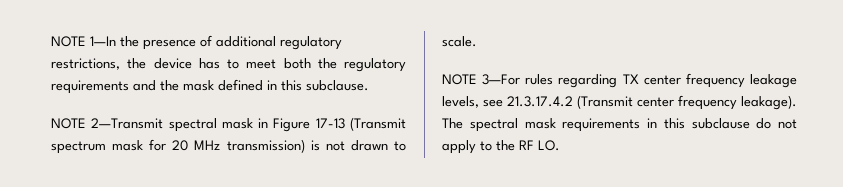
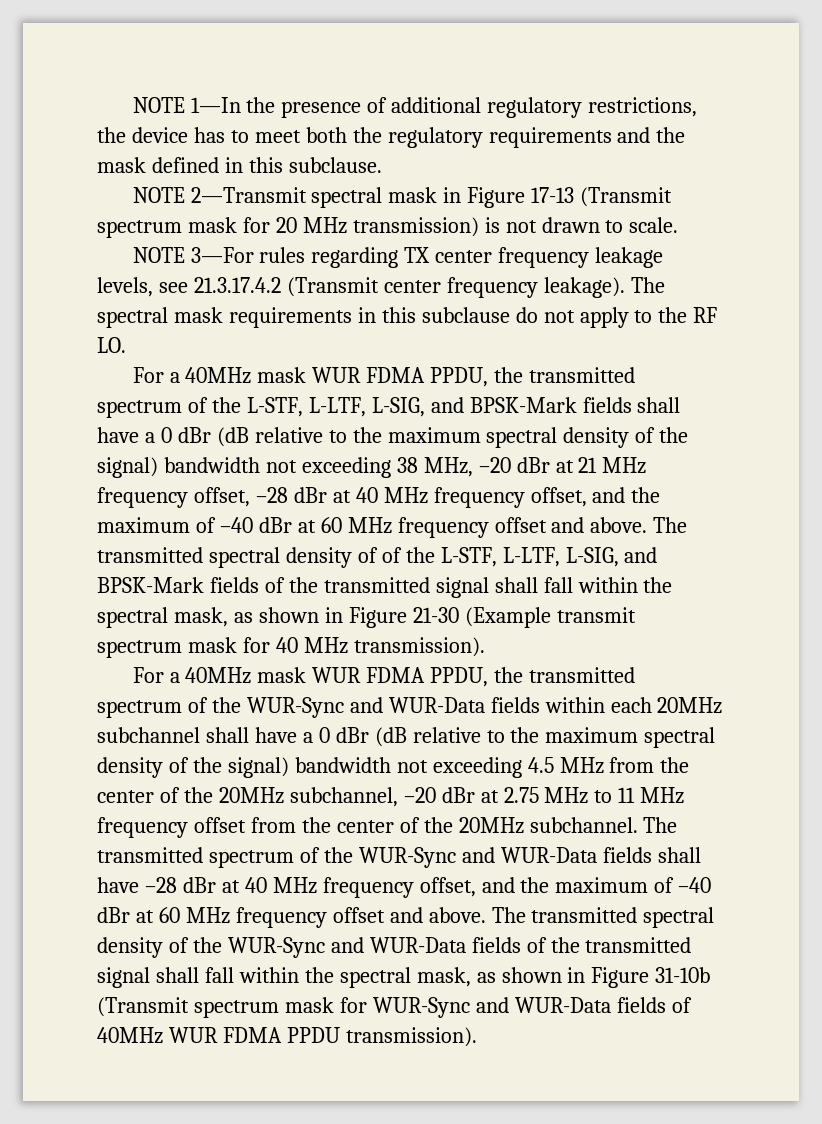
(560, 145) none -> [132,367,636,387] [97,397,681,418] [97,427,689,448] [97,457,647,478] [97,487,661,508] [97,517,688,538] [97,547,658,568] [97,577,673,598] [97,607,636,628] [97,637,485,658] [132,667,636,687] [97,697,723,718] [97,727,716,748] [97,757,690,778] [97,787,685,807] [97,817,678,838] [97,847,701,868] [97,877,712,898] [97,907,715,928] [97,937,692,958] [97,967,711,988] [97,997,692,1018] [97,1027,477,1047] // For a 40MHz mask WUR FDMA PPDU, the transmitted spectrum of the L-STF, L-LTF, L-SIG, and BPSK-Mark fields shall have a 0 dBr (dB relative to the maximum spectral density of the signal) bandwidth not exceeding 38 MHz, –20 dBr at 21 MHz frequency offset, –28 dBr at 40 MHz frequency offset, and the maximum of –40 dBr at 60 MHz frequency offset and above. The transmitted spectral density of of the L-STF, L-LTF, L-SIG, and BPSK-Mark fields of the transmitted signal shall fall within the spectral mask, as shown in Figure 21-30 (Example transmit spectrum mask for 40 MHz transmission). // For a 40MHz mask WUR FDMA PPDU, the transmitted spectrum of the WUR-Sync and WUR-Data fields within each 20MHz subchannel shall have a 0 dBr (dB relative to the maximum spectral density of the signal) bandwidth not exceeding 4.5 MHz from the center of the 20MHz subchannel, –20 dBr at 2.75 MHz to 11 MHz frequency offset from the center of the 20MHz subchannel. The transmitted spectrum of the WUR-Sync and WUR-Data fields shall have –28 dBr at 40 MHz frequency offset, and the maximum of –40 dBr at 60 MHz frequency offset and above. The transmitted spectral density of the WUR-Sync and WUR-Data fields of the transmitted signal shall fall within the spectral mask, as shown in Figure 31-10b (Transmit spectrum mask for WUR-Sync and WUR-Data fields of 40MHz WUR FDMA PPDU transmission).

